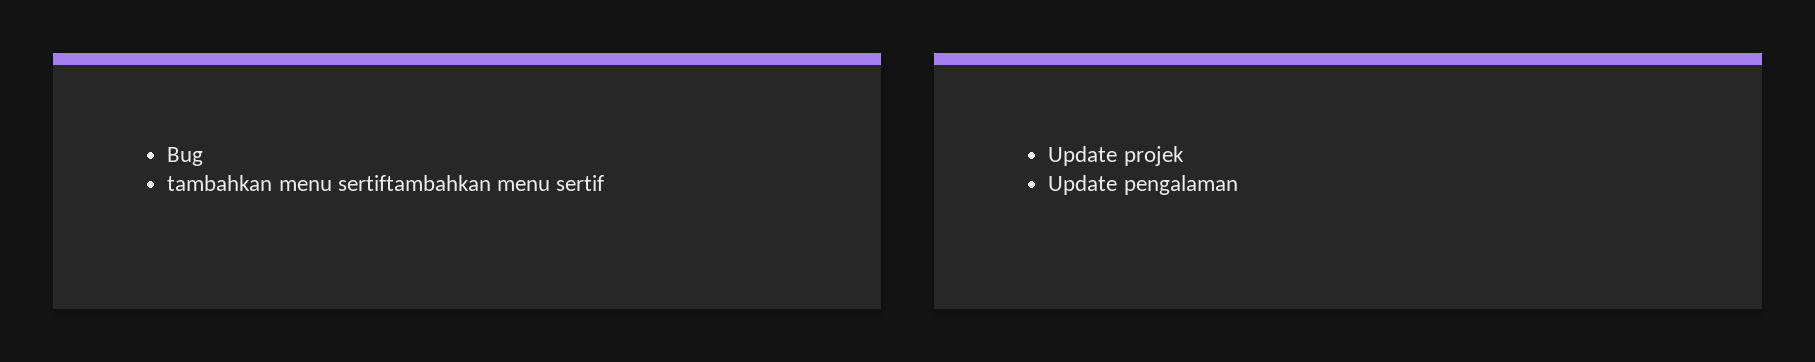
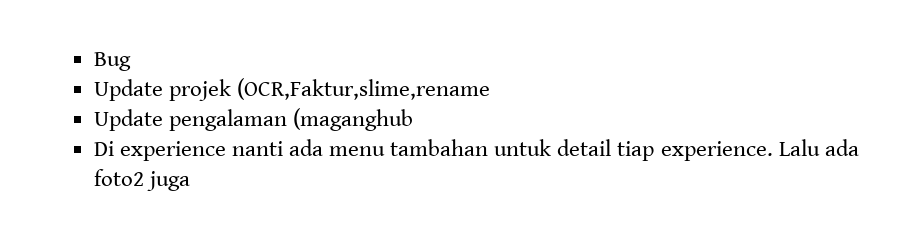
[167,175,605,191] // tambahkan menu sertiftambahkan menu sertif -> (131, 61) none
(1184, 156) none -> [236,78,490,100] (OCR,Faktur,slime,rename
(1238, 185) none -> [292,108,413,131] [93,139,859,161] [93,169,190,191] (maganghub // Di experience nanti ada menu tambahan untuk detail tiap experience. Lalu ada foto2 juga

